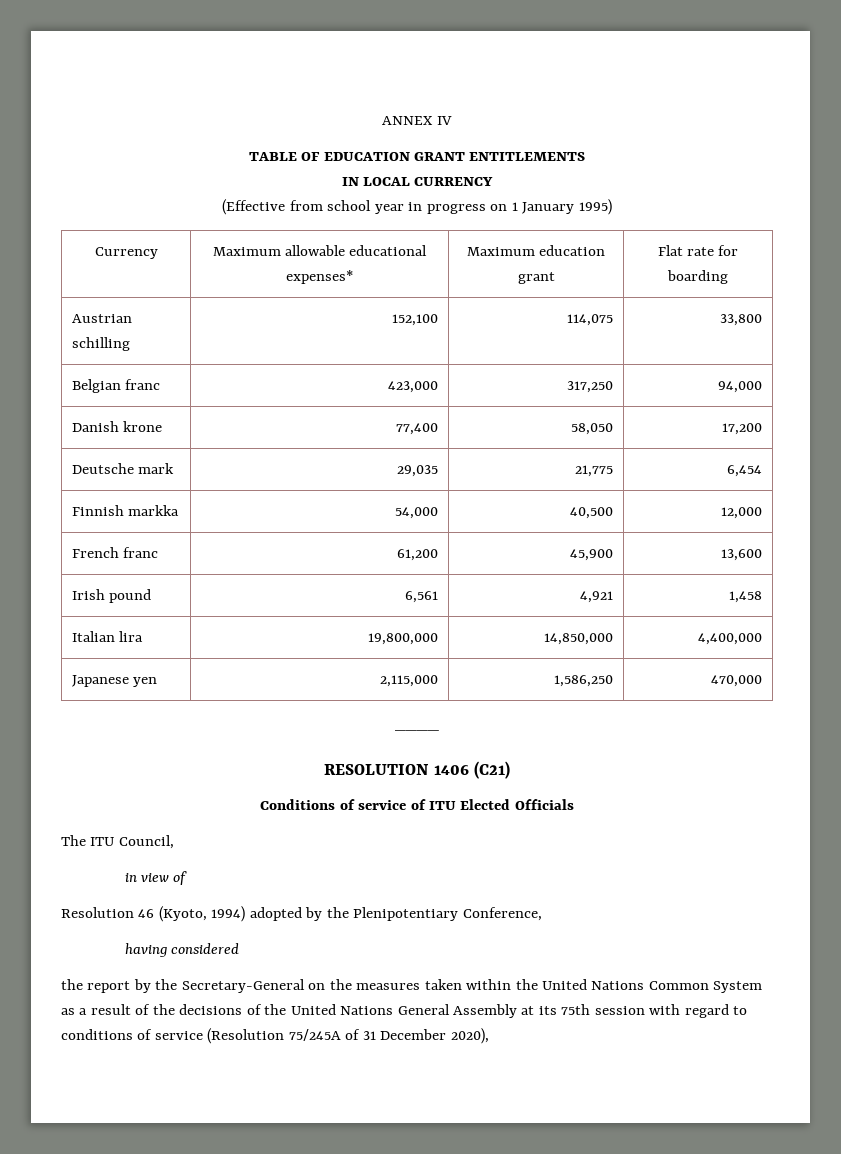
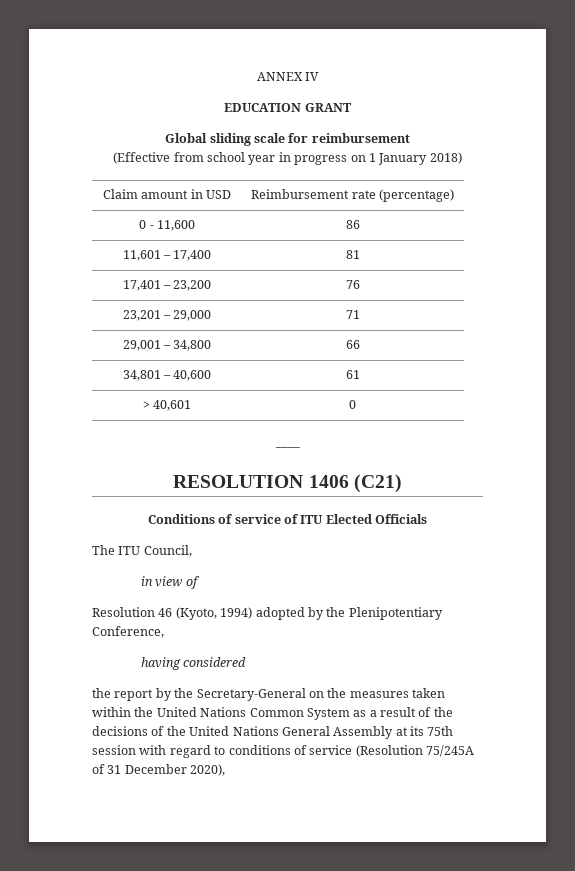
[248,152,321,161] TABLE OF -> (320, 76) none
[469,152,586,161] [341,177,494,186] ENTITLEMENTS // IN LOCAL CURRENCY -> [165,133,410,146] // Global sliding scale for reimbursement
[578,199,612,215] [94,247,158,259] [212,245,428,256] [286,270,353,284] [466,245,606,256] [517,272,555,284] [657,245,739,256] [667,270,728,284] [71,314,132,323] [71,337,130,351] [392,314,439,326] [567,314,614,326] [720,314,763,326] [71,379,161,393] [388,381,439,393] [567,381,614,393] [718,381,763,393] [71,421,163,432] [396,423,439,435] [571,423,614,435] [722,423,763,435] [71,463,175,474] [397,465,439,477] [575,465,614,477] [727,465,763,477] [71,505,180,516] [395,507,439,519] [570,507,614,519] [721,507,763,519] [71,547,159,558] [397,549,439,561] [570,549,614,561] [721,549,763,561] [71,589,152,603] [405,591,439,603] [580,591,614,603] [729,591,763,603] [71,631,144,642] [368,633,439,645] [544,633,614,645] [698,633,763,645] [71,675,158,687] [380,675,439,687] [554,675,614,687] [711,675,763,687] 1995) // Currency | Maximum allowable educational expenses* | Maximum education grant | Flat rate for boarding // Austrian schilling | 152,100 | 114,075 | 33,800 // Belgian franc | 423,000 | 317,250 | 94,000 // Danish krone | 77,400 | 58,050 | 17,200 // Deutsche mark | 29,035 | 21,775 | 6,454 // Finnish markka | 54,000 | 40,500 | 12,000 // French franc | 61,200 | 45,900 | 13,600 // Irish pound | 6,561 | 4,921 | 1,458 // Italian lira | 19,800,000 | 14,850,000 | 4,400,000 // Japanese yen | 2,115,000 | 1,586,250 | 470,000 -> [429,152,462,164] [102,189,232,199] [251,189,454,202] [139,220,195,231] [345,220,360,229] [122,250,212,261] [345,250,360,259] [122,280,212,291] [345,280,360,289] [122,310,212,321] [345,310,360,319] [122,340,212,351] [345,340,360,349] [122,370,212,381] [345,370,360,379] [142,400,192,411] [349,400,356,409] 2018) // Claim amount in USD | Reimbursement rate (percentage) // 0 - 11,600 | 86 // 11,601 – 17,400 | 81 // 17,401 – 23,200 | 76 // 23,201 – 29,000 | 71 // 29,001 – 34,800 | 66 // 34,801 – 40,600 | 61 // > 40,601 | 0

